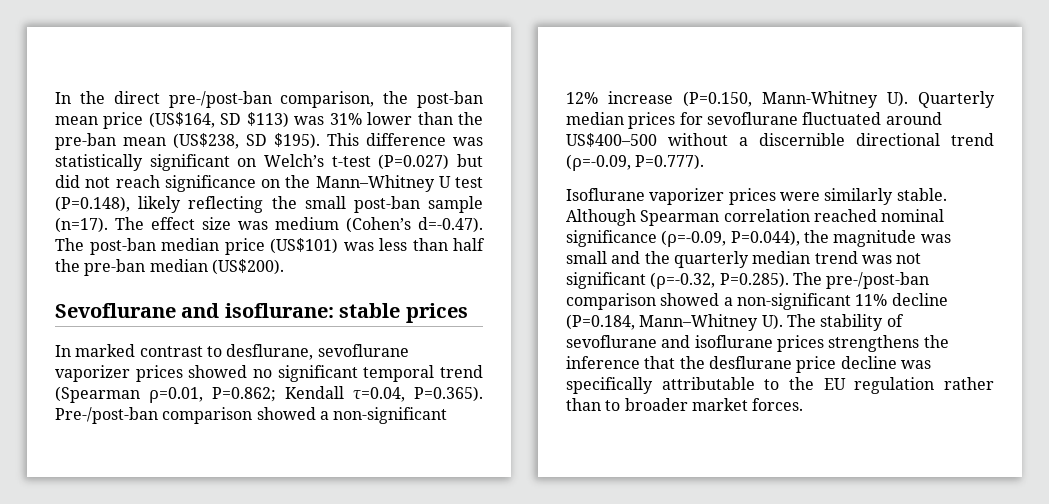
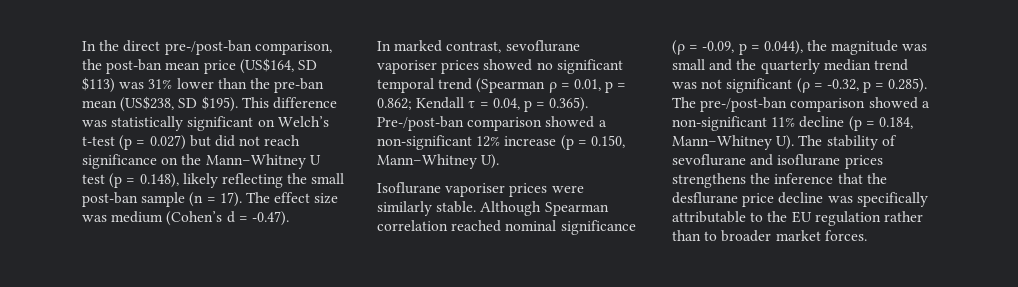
[378,154,450,170] (P=0.027) -> [119,135,186,150] (p = 0.027)
[55,196,130,212] (P=0.148), -> [109,173,179,188] (p = 0.148),
[55,217,108,233] (n=17). -> [189,192,242,207] (n = 17).
[418,217,483,233] [55,238,485,255] [55,259,284,276] [55,303,468,323] [55,344,409,360] [55,365,130,382] d=-0.47). The post-ban median price (US$101) was less than half the pre-ban median (US$200). // Sevoflurane and isoflurane: stable prices // In marked contrast to desflurane, sevoflurane vaporizer -> [226,211,289,226] [377,40,580,53] [377,60,437,74] d = -0.47). // In marked contrast, sevoflurane vaporiser
[149,386,483,403] ρ=0.01, P=0.862; Kendall τ=0.04, P=0.365). -> [548,79,627,93] [377,97,589,112] ρ = 0.01, p = 0.862; Kendall τ = 0.04, p = 0.365).
[683,91,995,108] [566,112,942,129] [566,133,994,147] [566,154,705,171] (P=0.150, Mann-Whitney U). Quarterly median prices for sevoflurane fluctuated around US$400–500 without a discernible directional trend (ρ=-0.09, P=0.777). -> [560,135,625,150] [377,154,500,169] (p = 0.150, Mann–Whitney U).
[649,188,725,205] vaporizer -> [445,183,506,197] vaporiser
[661,230,800,247] (ρ=-0.09, P=0.044), -> [672,40,803,55] (ρ = -0.09, p = 0.044),
[650,272,789,289] (ρ=-0.32, P=0.285). -> [796,78,928,93] (ρ = -0.32, p = 0.285).
[566,314,635,330] (P=0.184, -> [848,116,913,131] (p = 0.184,

